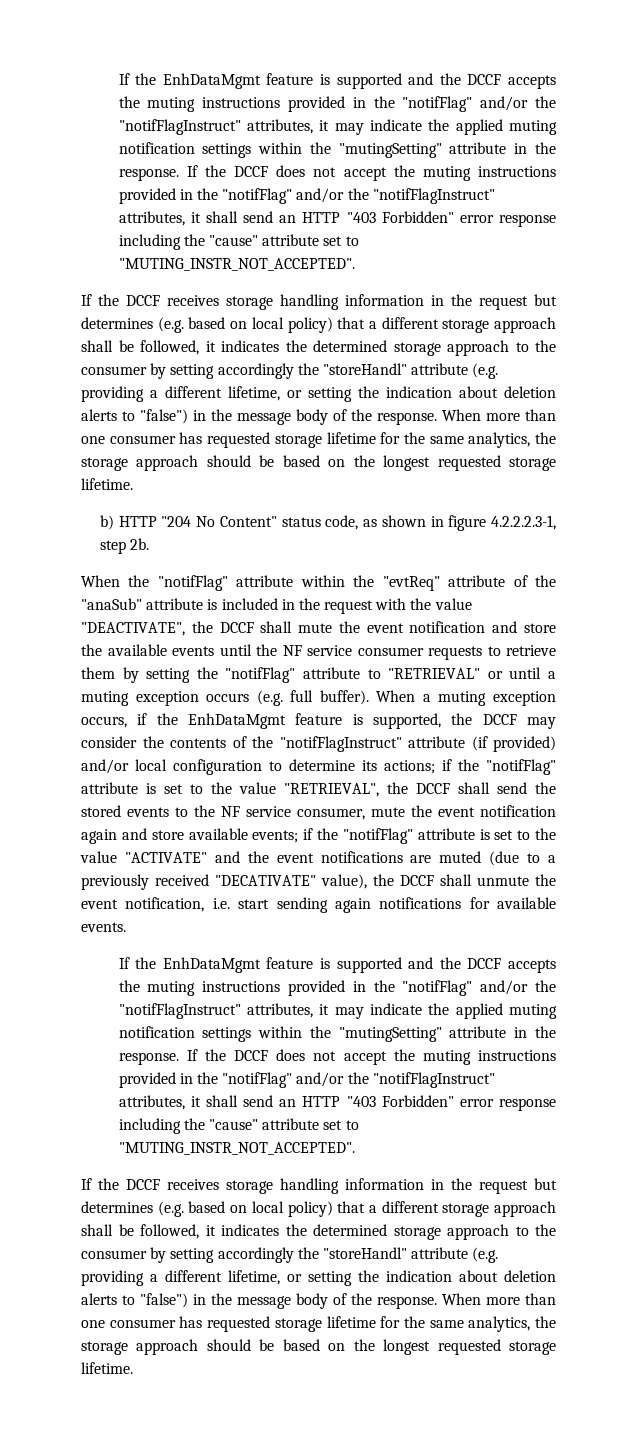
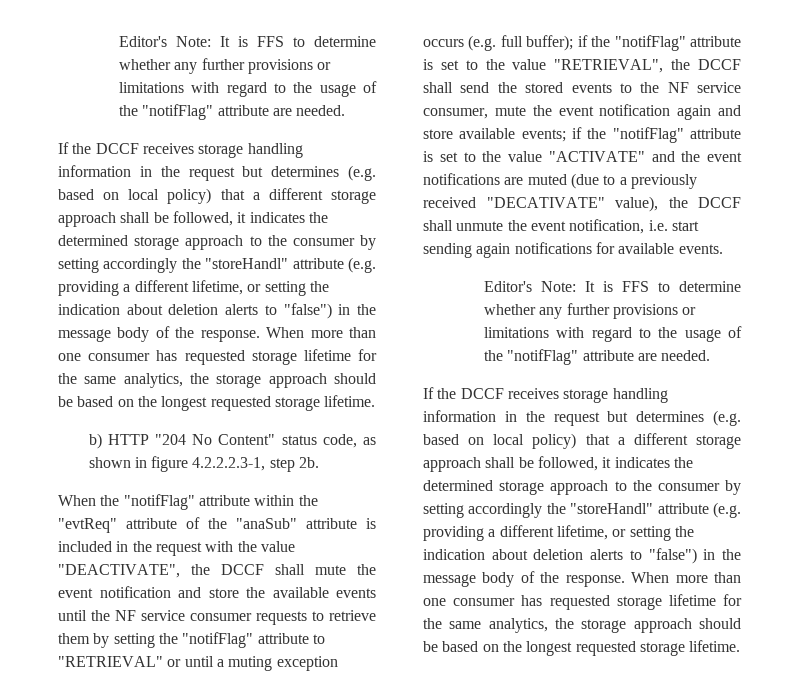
[118,73,556,89] [118,96,556,112] [118,119,557,135] [118,142,556,158] [118,165,556,181] [118,188,495,204] [118,211,556,227] [118,234,359,250] [118,258,355,271] If the EnhDataMgmt feature is supported and the DCCF accepts the muting instructions provided in the "notifFlag" and/or the "notifFlagInstruct" attributes, it may indicate the applied muting notification settings within the "mutingSetting" attribute in the response. If the DCCF does not accept the muting instructions provided in the "notifFlag" and/or the "notifFlagInstruct" attributes, it shall send an HTTP "403 Forbidden" error response including the "cause" attribute set to "MUTING_INSTR_NOT_ACCEPTED". -> [119,36,376,47] [119,58,332,74] [119,81,377,97] [119,104,346,120] Editor's Note: It is FFS to determine whether any further provisions or limitations with regard to the usage of the "notifFlag" attribute are needed.
[319,690,556,706] [81,713,556,729] [81,736,556,752] [81,759,435,775] buffer). When a muting exception occurs, if the EnhDataMgmt feature is supported, the DCCF may consider the contents of the "notifFlagInstruct" attribute (if provided) and/or local configuration to determine its actions; -> [526,35,574,51] buffer);
[118,957,556,973] [118,980,556,996] [118,1003,557,1019] [118,1026,556,1042] [118,1049,556,1065] [118,1072,495,1088] [118,1095,556,1111] [118,1118,359,1134] [118,1142,355,1155] If the EnhDataMgmt feature is supported and the DCCF accepts the muting instructions provided in the "notifFlag" and/or the "notifFlagInstruct" attributes, it may indicate the applied muting notification settings within the "mutingSetting" attribute in the response. If the DCCF does not accept the muting instructions provided in the "notifFlag" and/or the "notifFlagInstruct" attributes, it shall send an HTTP "403 Forbidden" error response including the "cause" attribute set to "MUTING_INSTR_NOT_ACCEPTED". -> [484,281,741,292] [484,303,697,319] [484,326,742,342] [484,349,711,365] Editor's Note: It is FFS to determine whether any further provisions or limitations with regard to the usage of the "notifFlag" attribute are needed.

